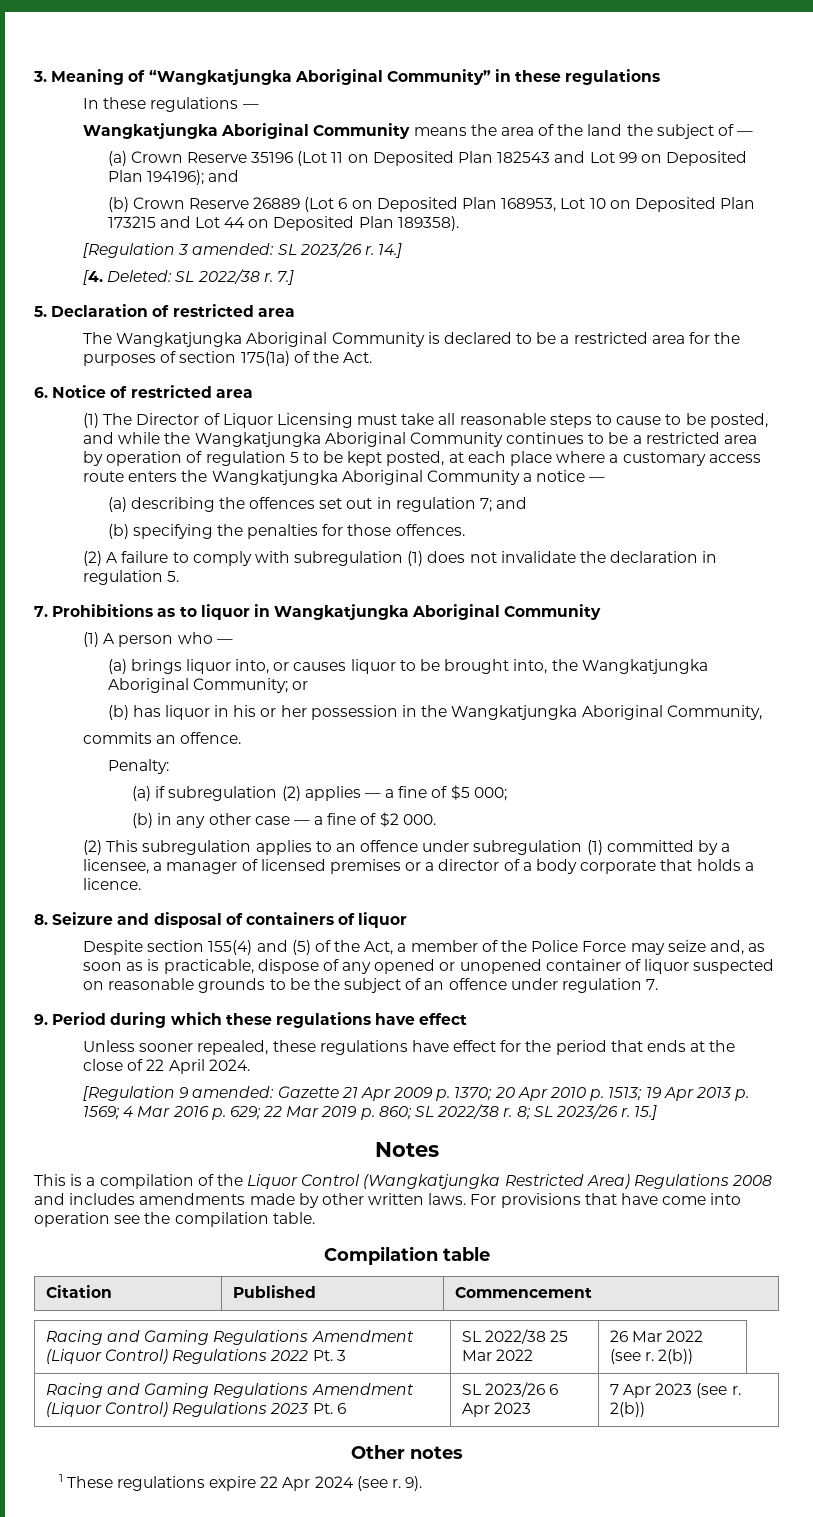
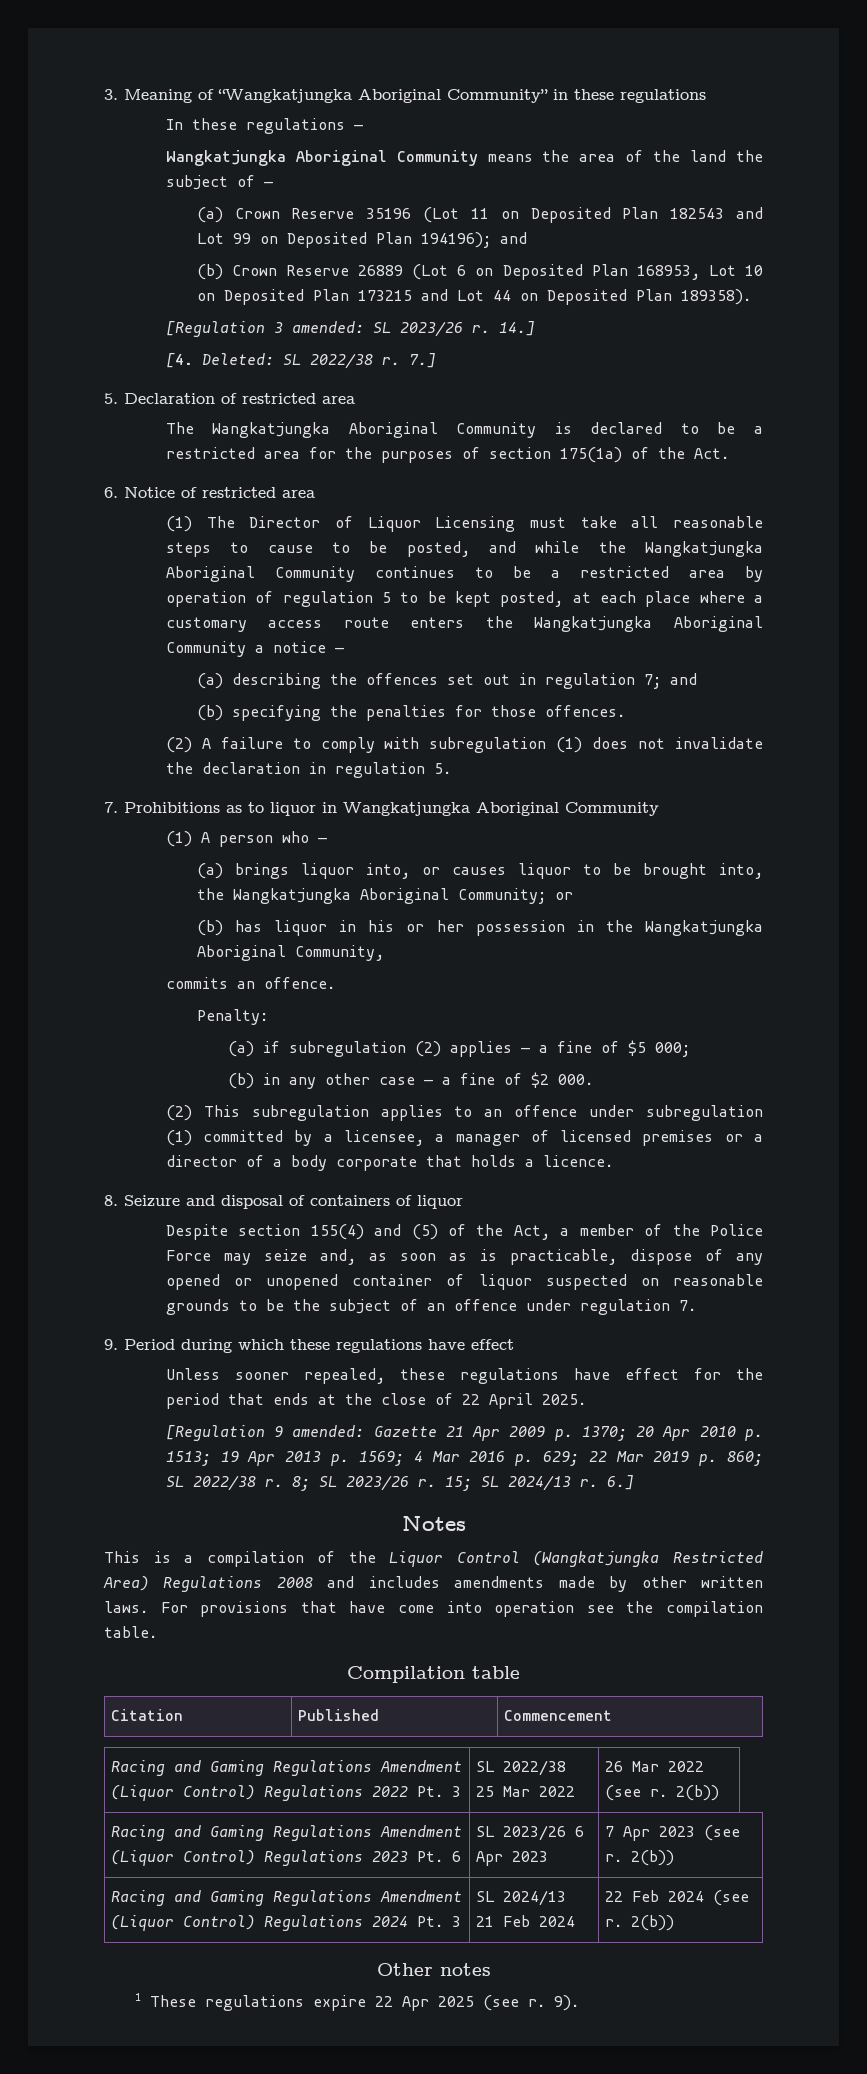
[208,1059,250,1071] 2024. -> [541,1394,586,1405] 2025.
[634,1105,658,1120] 15.] -> [444,1475,634,1491] 15; SL 2024/13 r. 6.]
(645, 1409) none -> [111,1890,463,1906] [111,1915,462,1931] [476,1890,567,1906] [476,1915,576,1927] [605,1890,750,1906] [605,1915,675,1931] // Racing and Gaming Regulations Amendment (Liquor Control) Regulations 2024 Pt. 3 | SL 2024/13 21 Feb 2024 | 22 Feb 2024 (see r. 2(b))
[314,1476,354,1488] 2024 -> [437,1996,474,2007] 2025

